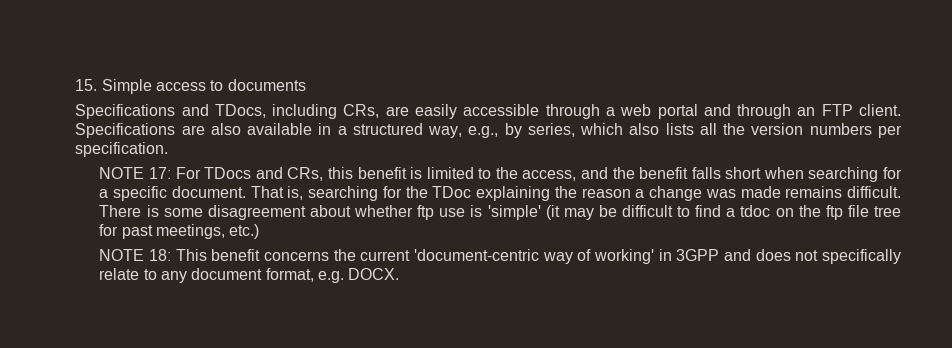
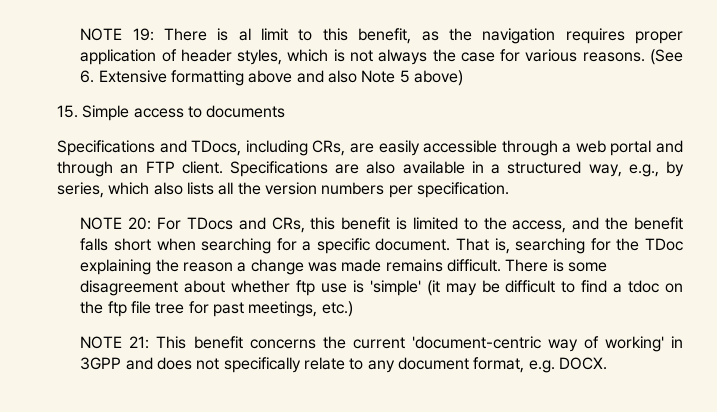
(75, 85) none -> [80,28,683,44] [80,49,683,65] [80,70,463,86] NOTE 19: There is al limit to this benefit, as the navigation requires proper application of header styles, which is not always the case for various reasons. (See 6. Extensive formatting above and also Note 5 above) //
[149,167,172,179] 17: -> [128,217,152,230] 20:
[149,249,172,261] 18: -> [129,336,150,349] 21:

